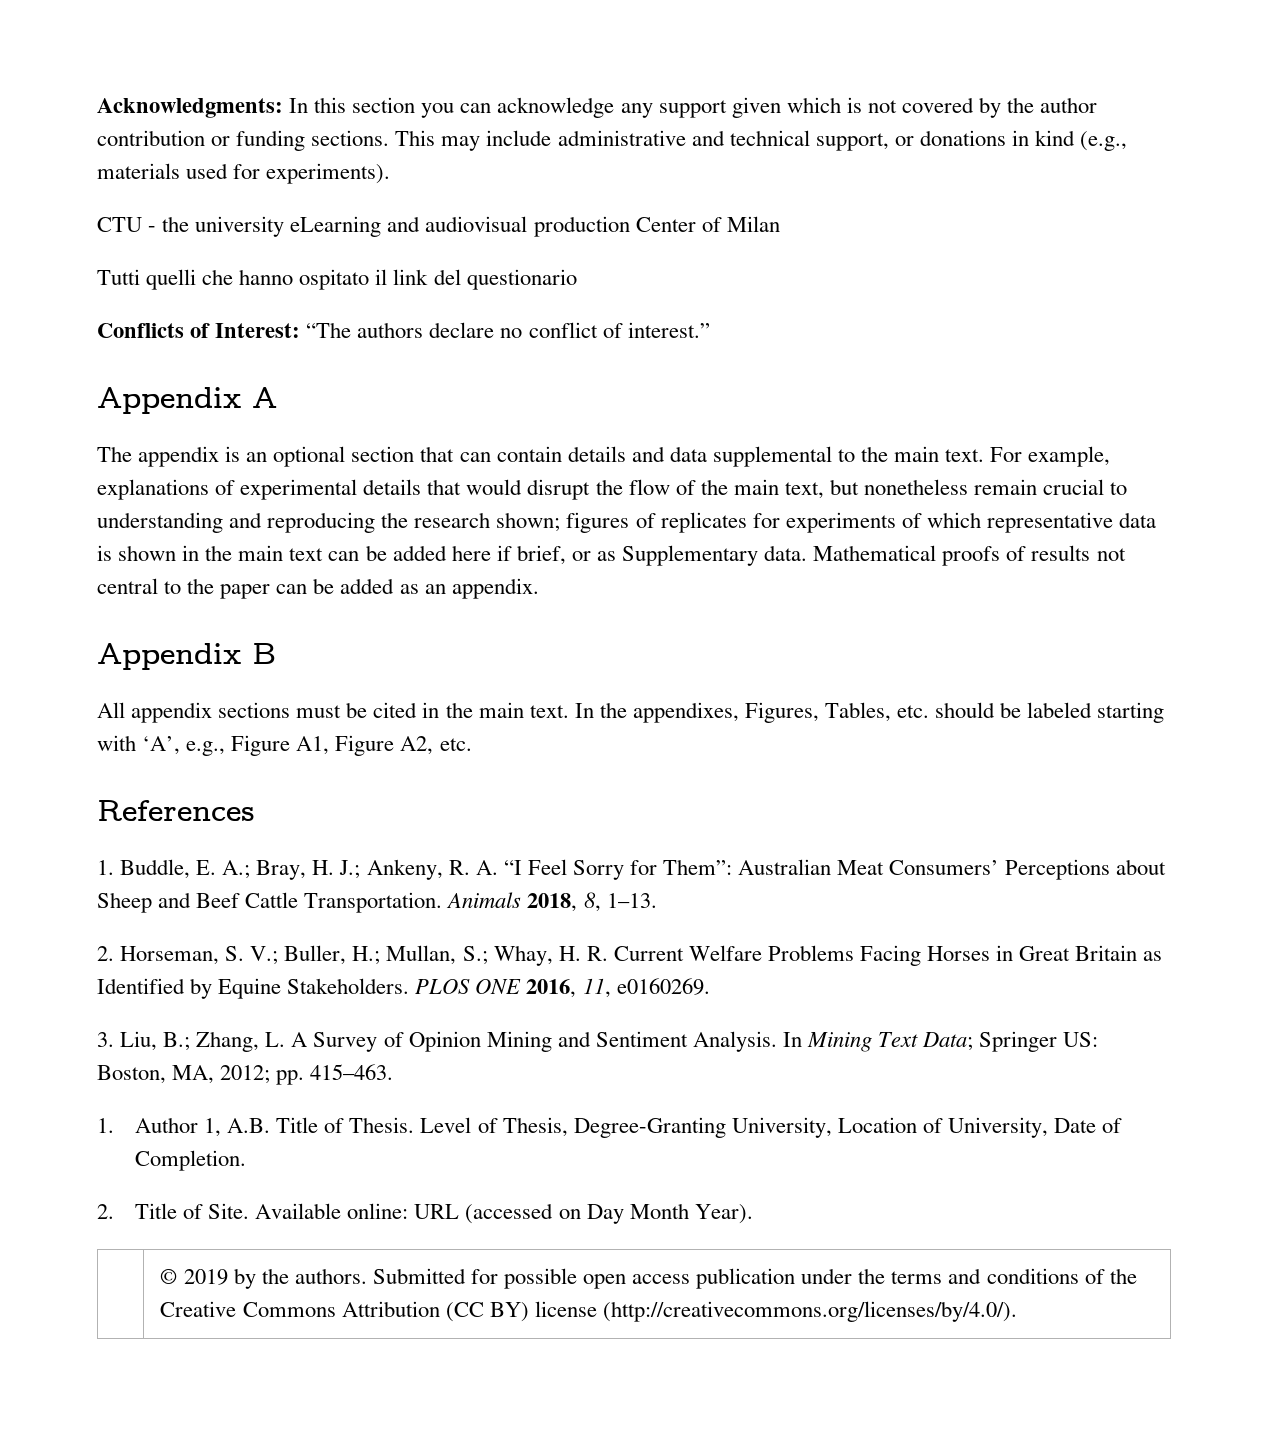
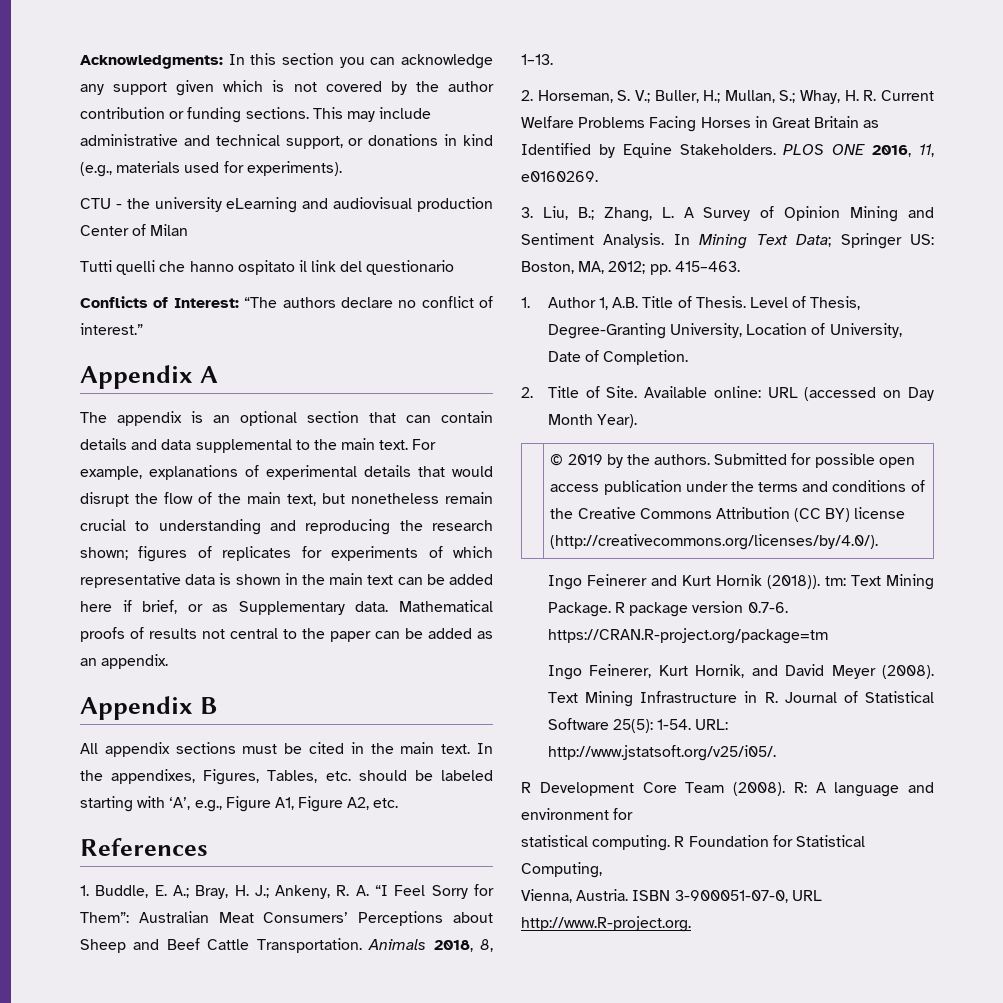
(1017, 1311) none -> [547,574,934,590] [547,601,788,617] [547,628,828,644] [547,664,934,680] [547,691,935,707] [547,718,729,733] [547,745,776,761] [521,782,934,797] [521,808,634,820] [521,835,865,851] [521,862,602,878] [521,889,822,903] [521,916,691,932] // Ingo Feinerer and Kurt Hornik (2018)). tm: Text Mining Package. R package version 0.7-6. https://CRAN.R-project.org/package=tm // Ingo Feinerer, Kurt Hornik, and David Meyer (2008). Text Mining Infrastructure in R. Journal of Statistical Software 25(5): 1-54. URL: http://www.jstatsoft.org/v25/i05/. // R Development Core Team (2008). R: A language and environment for // statistical computing. R Foundation for Statistical Computing, // Vienna, Austria. ISBN 3-900051-07-0, URL http://www.R-project.org.

